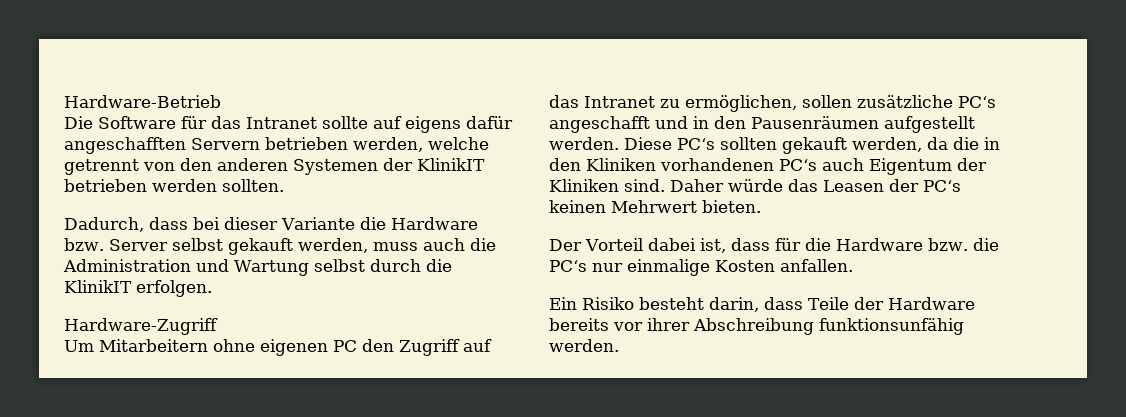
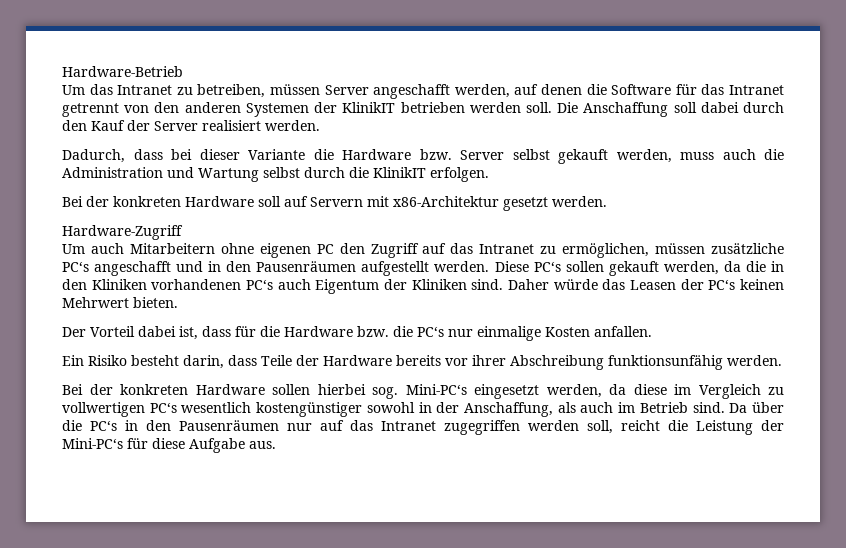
[64,116,513,133] [64,137,489,154] Die Software für das Intranet sollte auf eigens dafür angeschafften Servern betrieben werden, welche -> [62,84,785,99] Um das Intranet zu betreiben, müssen Server angeschafft werden, auf denen die Software für das Intranet
[222,179,284,192] sollten. -> [525,102,784,117] [62,120,320,131] soll. Die Anschaffung soll dabei durch den Kauf der Server realisiert werden.
(212, 288) none -> [62,196,607,211] // Bei der konkreten Hardware soll auf Servern mit x86-Architektur gesetzt werden.
(94, 346) none -> [90,243,124,254] auch
[802,95,852,108] sollen -> [655,243,706,254] müssen
[720,137,777,150] sollten -> [565,261,604,272] sollen
(619, 345) none -> [62,384,784,399] [62,402,784,417] [62,420,784,435] [62,438,276,453] // Bei der konkreten Hardware sollen hierbei sog. Mini-PC‘s eingesetzt werden, da diese im Vergleich zu vollwertigen PC‘s wesentlich kostengünstiger sowohl in der Anschaffung, als auch im Betrieb sind. Da über die PC‘s in den Pausenräumen nur auf das Intranet zugegriffen werden soll, reicht die Leistung der Mini-PC‘s für diese Aufgabe aus.

